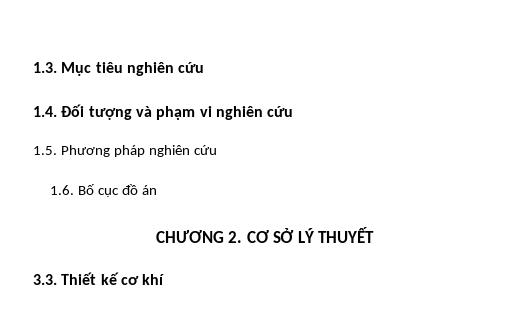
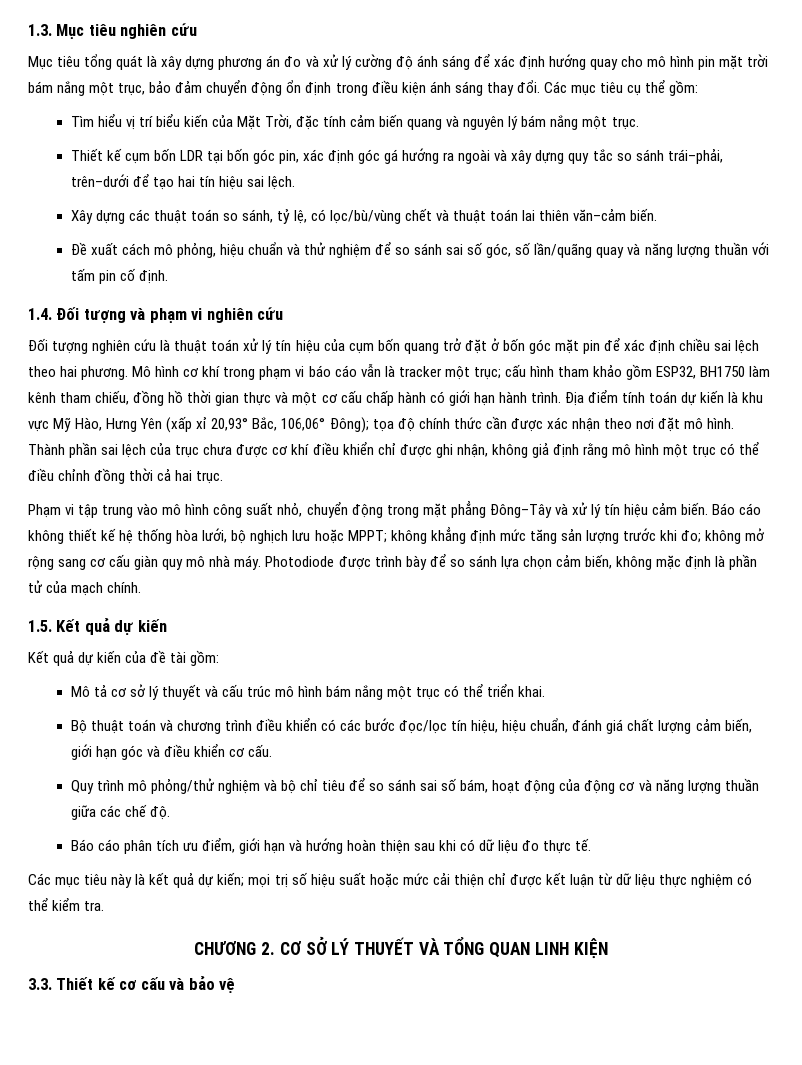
(205, 67) none -> [28,54,769,70] [28,80,699,96] [70,114,639,130] [70,148,723,164] [70,174,295,190] [70,208,658,224] [70,242,769,258] [70,268,168,284] // Mục tiêu tổng quát là xây dựng phương án đo và xử lý cường độ ánh sáng để xác định hướng quay cho mô hình pin mặt trời bám nắng một trục, bảo đảm chuyển động ổn định trong điều kiện ánh sáng thay đổi. Các mục tiêu cụ thể gồm: // Tìm hiểu vị trí biểu kiến của Mặt Trời, đặc tính cảm biến quang và nguyên lý bám nắng một trục. // Thiết kế cụm bốn LDR tại bốn góc pin, xác định góc gá hướng ra ngoài và xây dựng quy tắc so sánh trái–phải, trên–dưới để tạo hai tín hiệu sai lệch. // Xây dựng các thuật toán so sánh, tỷ lệ, có lọc/bù/vùng chết và thuật toán lai thiên văn–cảm biến. // Đề xuất cách mô phỏng, hiệu chuẩn và thử nghiệm để so sánh sai số góc, số lần/quãng quay và năng lượng thuần với tấm pin cố định.
[33,145,217,157] [50,184,157,197] 1.5. Phương pháp nghiên cứu // 1.6. Bố cục đồ án -> [28,338,760,354] [28,363,771,380] [28,390,764,406] [28,416,735,433] [28,442,760,458] [28,468,224,484] [28,500,762,518] [28,526,766,544] [28,554,758,570] [28,580,142,596] [28,618,167,635] [28,650,220,666] [70,684,546,700] [70,718,752,734] [70,744,272,760] [70,778,759,794] [70,804,170,820] [70,838,592,854] [28,872,753,888] [28,898,105,911] Đối tượng nghiên cứu là thuật toán xử lý tín hiệu của cụm bốn quang trở đặt ở bốn góc mặt pin để xác định chiều sai lệch theo hai phương. Mô hình cơ khí trong phạm vi báo cáo vẫn là tracker một trục; cấu hình tham khảo gồm ESP32, BH1750 làm kênh tham chiếu, đồng hồ thời gian thực và một cơ cấu chấp hành có giới hạn hành trình. Địa điểm tính toán dự kiến là khu vực Mỹ Hào, Hưng Yên (xấp xỉ 20,93° Bắc, 106,06° Đông); tọa độ chính thức cần được xác nhận theo nơi đặt mô hình. Thành phần sai lệch của trục chưa được cơ khí điều khiển chỉ được ghi nhận, không giả định rằng mô hình một trục có thể điều chỉnh đồng thời cả hai trục. // Phạm vi tập trung vào mô hình công suất nhỏ, chuyển động trong mặt phẳng Đông–Tây và xử lý tín hiệu cảm biến. Báo cáo không thiết kế hệ thống hòa lưới, bộ nghịch lưu hoặc MPPT; không khẳng định mức tăng sản lượng trước khi đo; không mở rộng sang cơ cấu giàn quy mô nhà máy. Photodiode được trình bày để so sánh lựa chọn cảm biến, không mặc định là phần tử của mạch chính. // 1.5. Kết quả dự kiến // Kết quả dự kiến của đề tài gồm: // Mô tả cơ sở lý thuyết và cấu trúc mô hình bám nắng một trục có thể triển khai. // Bộ thuật toán và chương trình điều khiển có các bước đọc/lọc tín hiệu, hiệu chuẩn, đánh giá chất lượng cảm biến, giới hạn góc và điều khiển cơ cấu. // Quy trình mô phỏng/thử nghiệm và bộ chỉ tiêu để so sánh sai số bám, hoạt động của động cơ và năng lượng thuần giữa các chế độ. // Báo cáo phân tích ưu điểm, giới hạn và hướng hoàn thiện sau khi có dữ liệu đo thực tế. // Các mục tiêu này là kết quả dự kiến; mọi trị số hiệu suất hoặc mức cải thiện chỉ được kết luận từ dữ liệu thực nghiệm có thể kiểm tra.
(375, 235) none -> [418,937,608,959] VÀ TỔNG QUAN LINH KIỆN
[142,274,165,285] khí -> [140,976,236,993] cấu và bảo vệ

